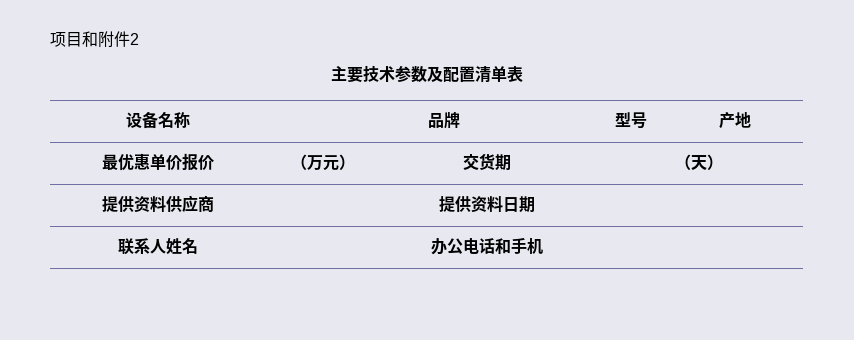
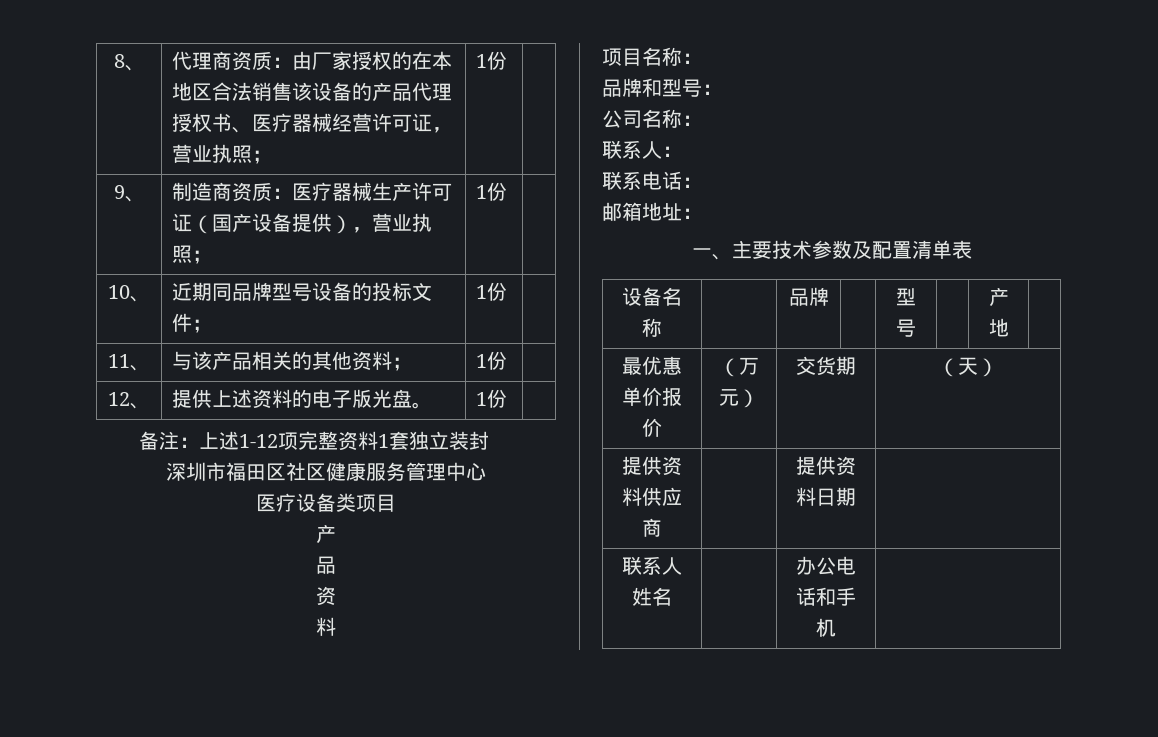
[50,31,139,48] 项目和附件2 // -> [113,54,145,71] [172,51,453,71] [172,82,453,101] [172,113,453,133] [172,144,273,164] [476,51,508,70] [113,185,145,202] [172,182,453,202] [172,213,433,234] [172,245,213,264] [476,182,508,201] [108,285,150,302] [172,282,433,301] [172,313,213,333] [476,282,508,301] [108,354,150,371] [172,351,413,371] [476,351,508,370] [108,392,150,409] [172,389,433,409] [476,389,508,408] [139,431,490,451] [166,462,486,481] [256,493,396,512] [316,524,336,543] [316,556,336,574] [316,586,336,606] [316,617,336,636] [602,47,702,66] [602,78,722,97] [602,109,702,128] [602,140,682,159] [602,171,702,190] [602,202,702,221] [692,248,732,260] 8、 | 代理商资质：由厂家授权的在本地区合法销售该设备的产品代理授权书、医疗器械经营许可证，营业执照； | 1份 | // 9、 | 制造商资质：医疗器械生产许可证（国产设备提供），营业执照； | 1份 | // 10、 | 近期同品牌型号设备的投标文件； | 1份 | // 11、 | 与该产品相关的其他资料； | 1份 | // 12、 | 提供上述资料的电子版光盘。 | 1份 | // 备注：上述1-12项完整资料1套独立装封 // 深圳市福田区社区健康服务管理中心 // 医疗设备类项目 // 产 // 品 // 资 // 料 // 项目名称： // 品牌和型号： // 公司名称： // 联系人： // 联系电话： // 邮箱地址： // 一、

